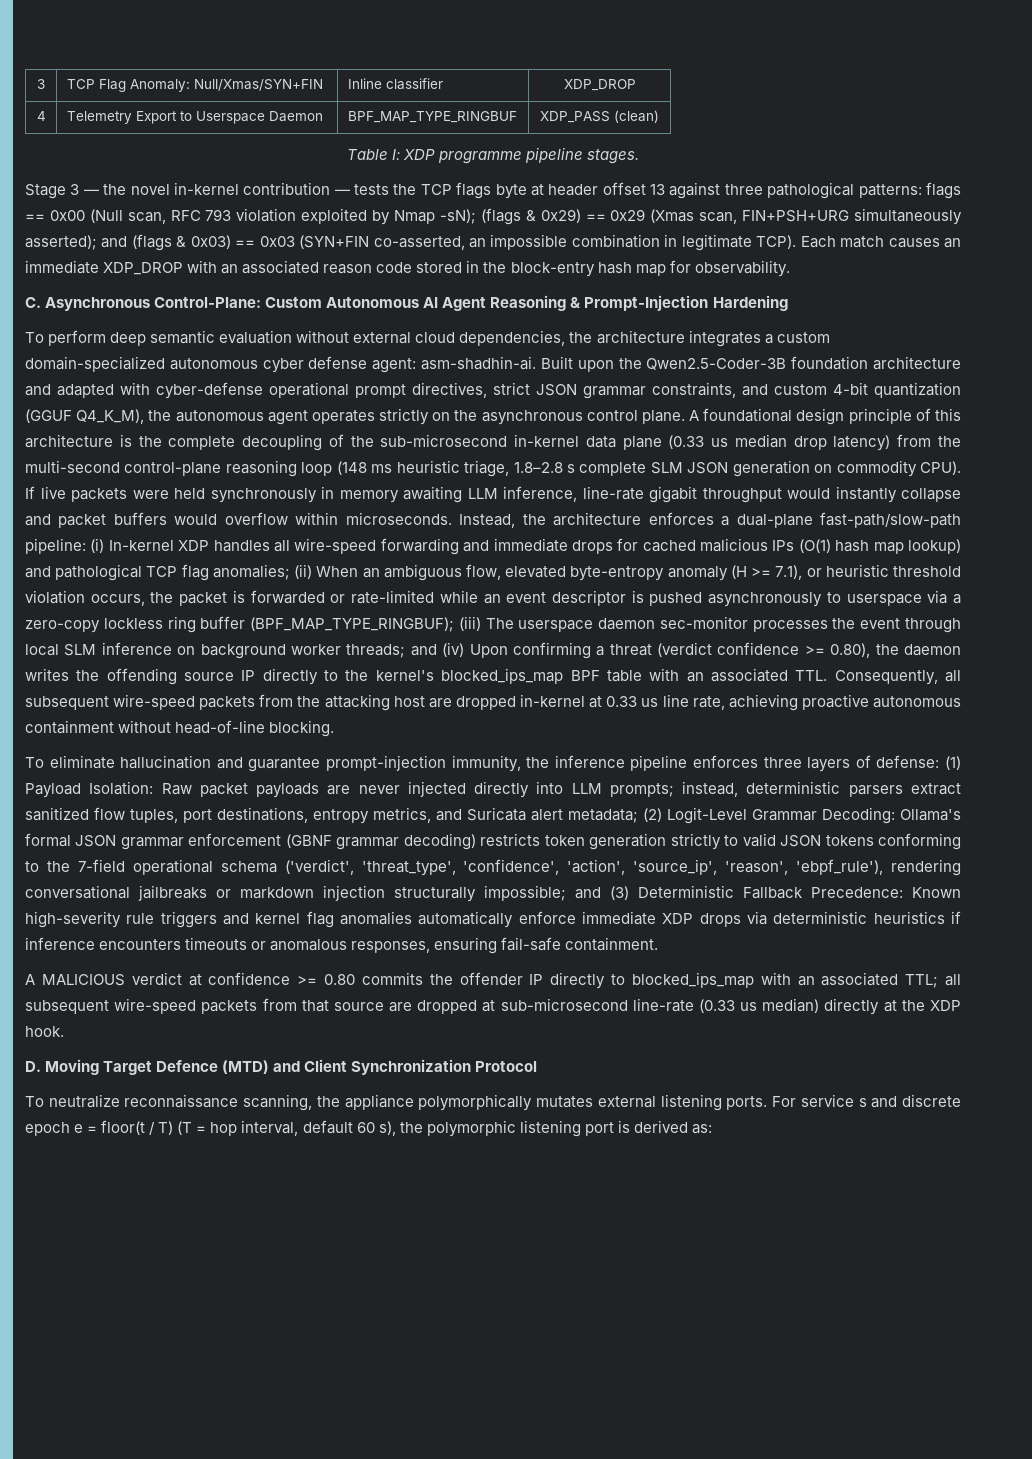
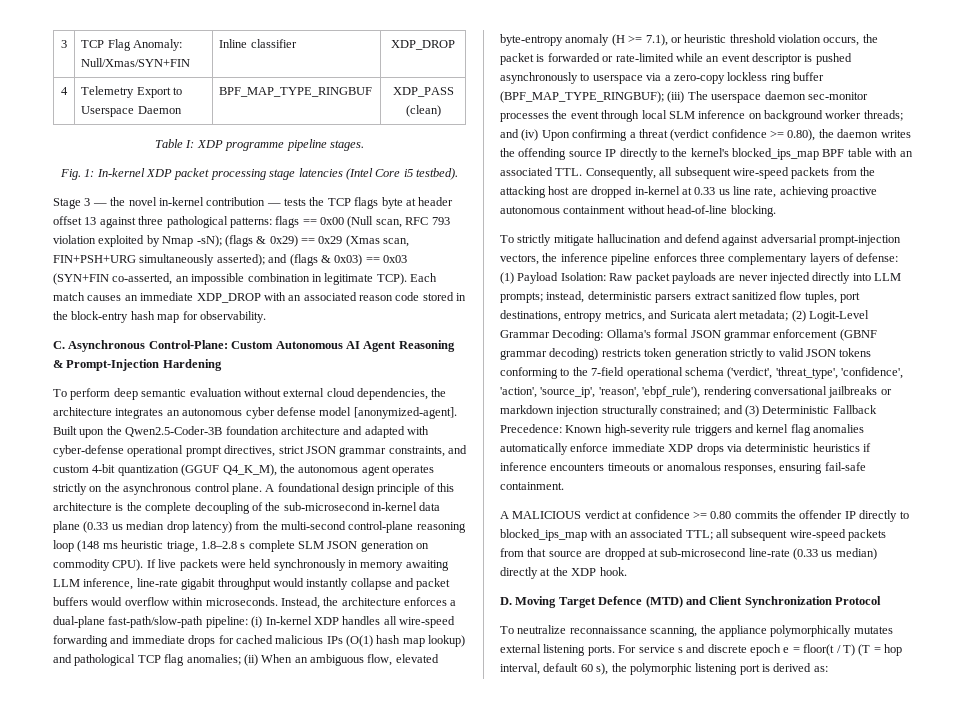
(640, 156) none -> [59,168,459,180] // Fig. 1: In-kernel XDP packet processing stage latencies (Intel Core i5 testbed).
[764,332,830,344] [25,356,165,372] a custom domain-specialized -> [166,410,180,416] an
[372,356,537,373] agent: asm-shadhin-ai. -> [319,407,457,419] model [anonymized-agent].
[49,755,521,772] eliminate hallucination and guarantee prompt-injection immunity, -> [517,234,901,246] [500,254,539,265] strictly mitigate hallucination and defend against adversarial prompt-injection vectors,
(802, 762) none -> [728,253,808,265] complementary
[484,885,566,901] impossible; -> [660,405,721,416] constrained;

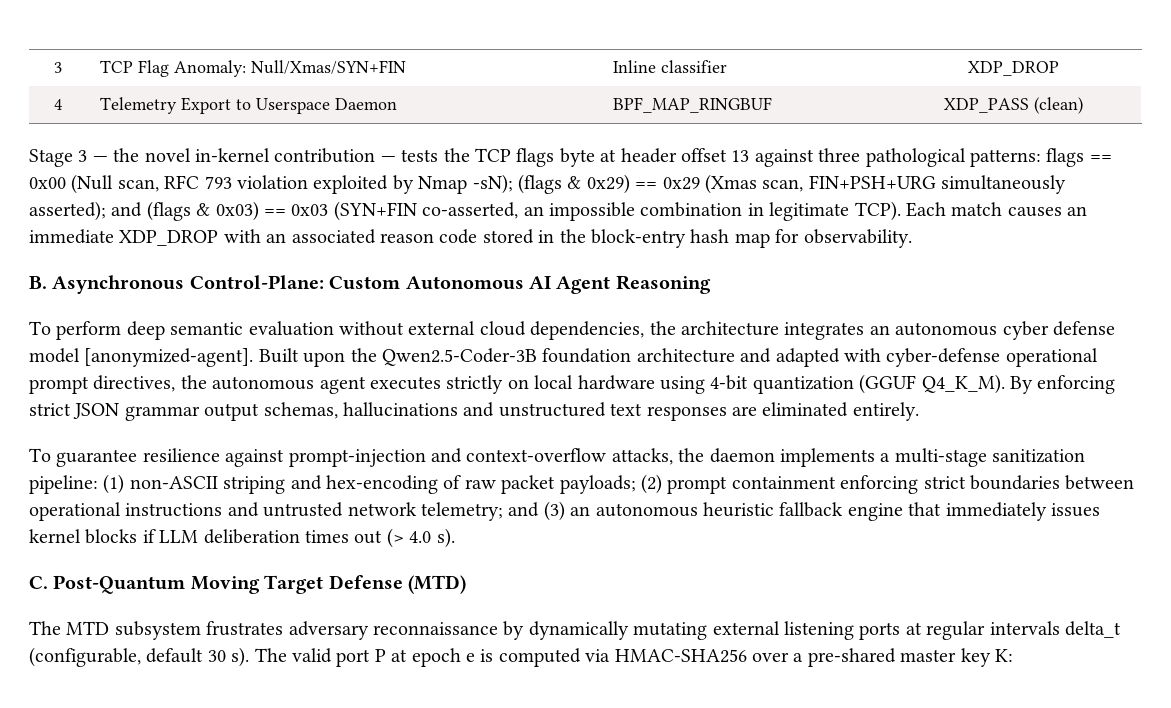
[219,87,373,97] BPF_MAP_TYPE_RINGBUF -> [612,97,772,113] BPF_MAP_RINGBUF
[155,139,364,151] [59,168,459,180] // Table I: XDP programme pipeline stages. // Fig. 1: In-kernel XDP packet processing stage latencies (Intel Core i5 testbed). -> (1083, 105) none
[53,341,65,349] C. -> [29,276,47,289] B.
[53,359,222,371] & Prompt-Injection Hardening -> (711, 284) none
[278,445,467,457] [53,464,434,476] [53,483,455,495] [53,502,441,514] [53,521,466,533] [53,540,430,552] [53,559,449,571] [53,578,451,590] [53,597,457,609] [53,616,455,628] [53,635,466,647] [53,654,439,666] [500,34,878,46] [500,53,852,65] [500,72,824,84] [500,91,868,103] [500,110,903,122] [500,129,911,141] [500,148,913,160] [500,167,875,179] [500,186,878,198] [500,205,776,217] [500,234,901,246] [500,253,899,265] [500,272,902,284] [500,291,860,303] [500,310,869,322] [500,329,877,341] [500,348,872,360] [500,367,903,379] [500,386,892,398] [500,405,877,417] [500,424,864,436] [500,443,871,455] [500,462,866,474] [500,482,564,490] [500,510,909,522] [500,529,886,541] [500,548,877,560] [500,567,627,579] [500,597,512,605] strict JSON grammar constraints, and custom 4-bit quantization (GGUF Q4_K_M), the autonomous agent operates strictly on the asynchronous control plane. A foundational design principle of this architecture is the complete decoupling of the sub-microsecond in-kernel data plane (0.33 us median drop latency) from the multi-second control-plane reasoning loop (148 ms heuristic triage, 1.8–2.8 s complete SLM JSON generation on commodity CPU). If live packets were held synchronously in memory awaiting LLM inference, line-rate gigabit throughput would instantly collapse and packet buffers would overflow within microseconds. Instead, the architecture enforces a dual-plane fast-path/slow-path pipeline: (i) In-kernel XDP handles all wire-speed forwarding and immediate drops for cached malicious IPs (O(1) hash map lookup) and pathological TCP flag anomalies; (ii) When an ambiguous flow, elevated byte-entropy anomaly (H >= 7.1), or heuristic threshold violation occurs, the packet is forwarded or rate-limited while an event descriptor is pushed asynchronously to userspace via a zero-copy lockless ring buffer (BPF_MAP_TYPE_RINGBUF); (iii) The userspace daemon sec-monitor processes the event through local SLM inference on background worker threads; and (iv) Upon confirming a threat (verdict confidence >= 0.80), the daemon writes the offending source IP directly to the kernel's blocked_ips_map BPF table with an associated TTL. Consequently, all subsequent wire-speed packets from the attacking host are dropped in-kernel at 0.33 us line rate, achieving proactive autonomous containment without head-of-line blocking. // To strictly mitigate hallucination and defend against adversarial prompt-injection vectors, the inference pipeline enforces three complementary layers of defense: (1) Payload Isolation: Raw packet payloads are never injected directly into LLM prompts; instead, deterministic parsers extract sanitized flow tuples, port destinations, entropy metrics, and Suricata alert metadata; (2) Logit-Level Grammar Decoding: Ollama's formal JSON grammar enforcement (GBNF grammar decoding) restricts token generation strictly to valid JSON tokens conforming to the 7-field operational schema ('verdict', 'threat_type', 'confidence', 'action', 'source_ip', 'reason', 'ebpf_rule'), rendering conversational jailbreaks or markdown injection structurally constrained; and (3) Deterministic Fallback Precedence: Known high-severity rule triggers and kernel flag anomalies automatically enforce immediate XDP drops via deterministic heuristics if inference encounters timeouts or anomalous responses, ensuring fail-safe containment. // A MALICIOUS verdict at confidence >= 0.80 commits the offender IP directly to blocked_ips_map with an associated TTL; all subsequent wire-speed packets from that source are dropped at sub-microsecond line-rate (0.33 us median) directly at the XDP hook. // D. -> [180,374,1116,394] [29,402,919,421] [29,448,1086,467] [29,474,1135,494] [29,501,1100,521] [29,528,455,548] [29,575,186,594] the autonomous agent executes strictly on local hardware using 4-bit quantization (GGUF Q4_K_M). By enforcing strict JSON grammar output schemas, hallucinations and unstructured text responses are eliminated entirely. // To guarantee resilience against prompt-injection and context-overflow attacks, the daemon implements a multi-stage sanitization pipeline: (1) non-ASCII striping and hex-encoding of raw packet payloads; (2) prompt containment enforcing strict boundaries between operational instructions and untrusted network telemetry; and (3) an autonomous heuristic fallback engine that immediately issues kernel blocks if LLM deliberation times out (> 4.0 s). // C. Post-Quantum
[598,596,643,605] Defence -> [328,575,403,589] Defense
[685,596,881,608] [500,625,893,637] [500,644,902,656] [500,663,828,675] and Client Synchronization Protocol // To neutralize reconnaissance scanning, the appliance polymorphically mutates external listening ports. For service s and discrete epoch e = floor(t / T) (T = hop interval, default 60 s), the polymorphic listening port is derived as: -> [29,621,1121,640] [29,647,1013,667] // The MTD subsystem frustrates adversary reconnaissance by dynamically mutating external listening ports at regular intervals delta_t (configurable, default 30 s). The valid port P at epoch e is computed via HMAC-SHA256 over a pre-shared master key K:

